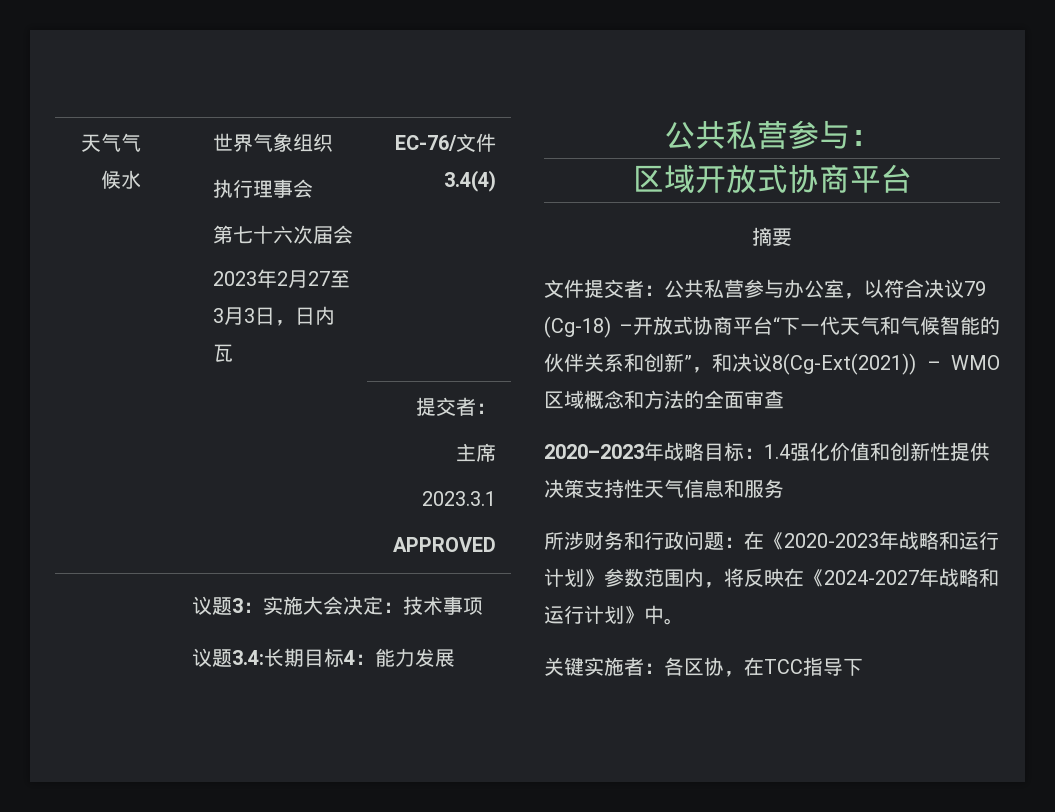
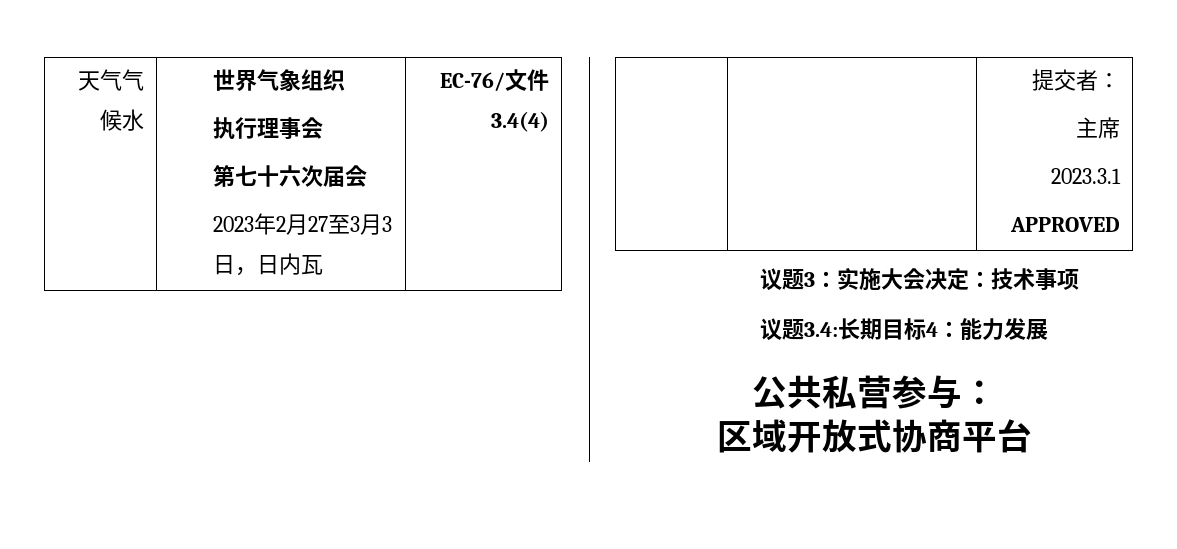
[752,227,792,246] [544,279,986,299] [544,316,1000,338] [544,353,1000,375] [544,390,784,409] [544,442,990,461] [544,479,784,498] [544,531,999,550] [544,568,999,588] [544,605,684,625] [544,657,863,677] // 摘要 // 文件提交者：公共私营参与办公室，以符合决议79 (Cg-18) –开放式协商平台“下一代天气和气候智能的伙伴关系和创新”，和决议8(Cg-Ext(2021)) – WMO区域概念和方法的全面审查 // 2020–2023年战略目标：1.4强化价值和创新性提供决策支持性天气信息和服务 // 所涉财务和行政问题：在《2020-2023年战略和运行计划》参数范围内，将反映在《2024-2027年战略和运行计划》中。 // 关键实施者：各区协，在TCC指导下 -> (1032, 436) none

